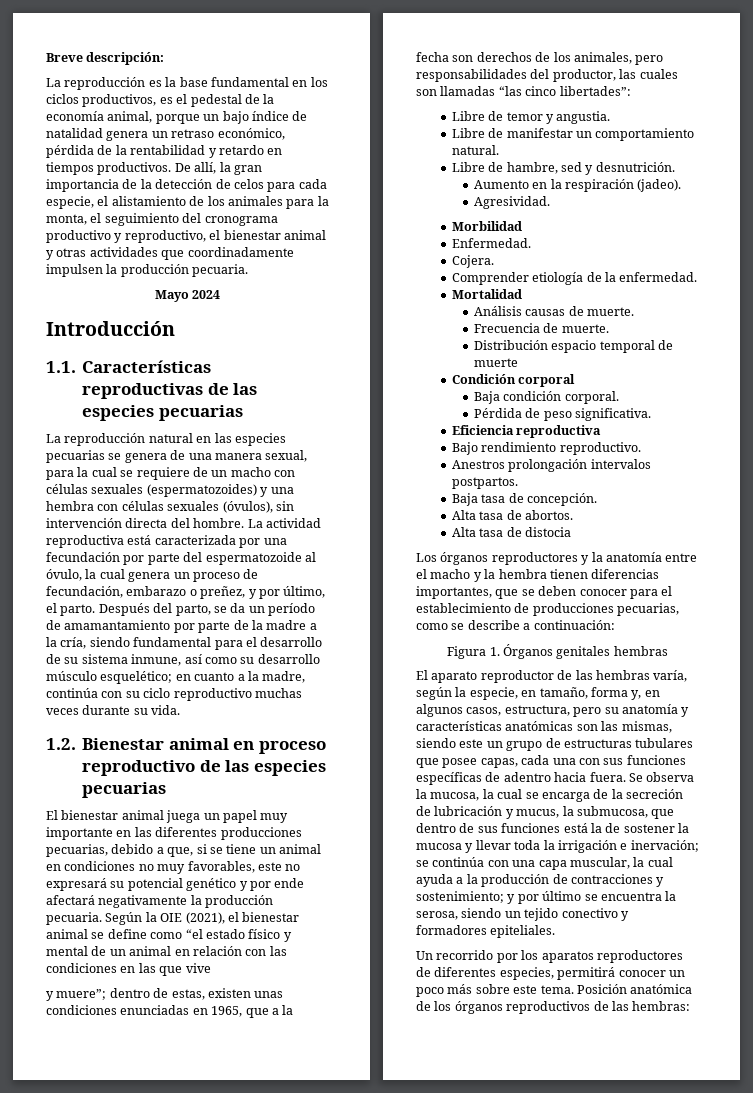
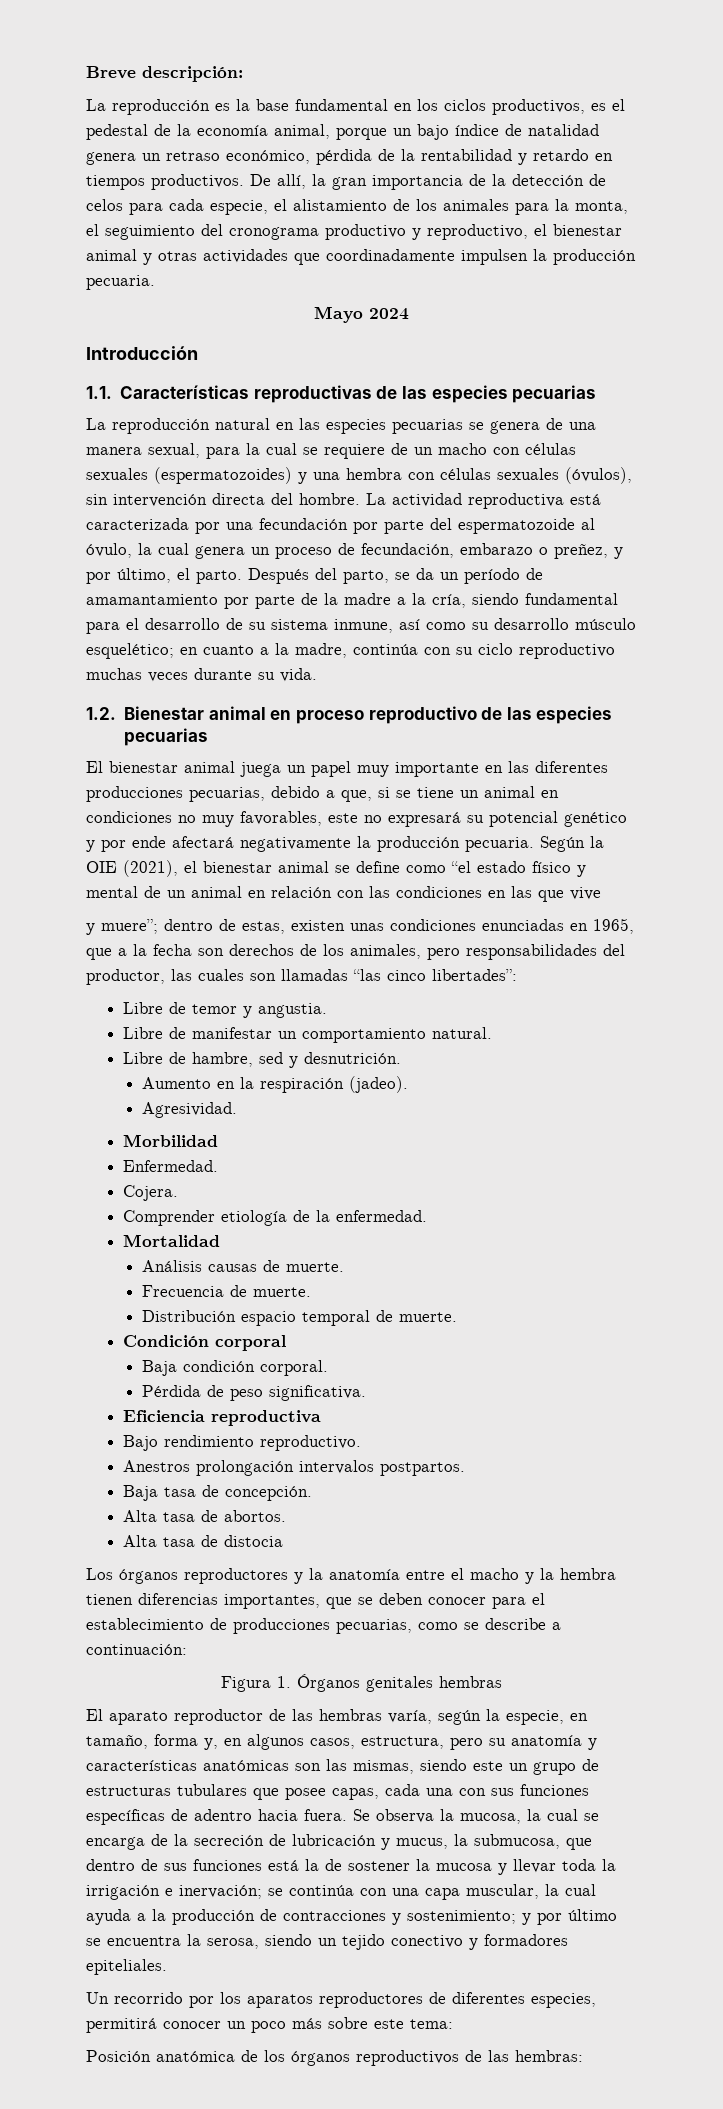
[473,358,518,367] muerte -> [398,1312,457,1322] muerte.
[540,985,574,994] tema. -> [410,2019,453,2029] tema: //

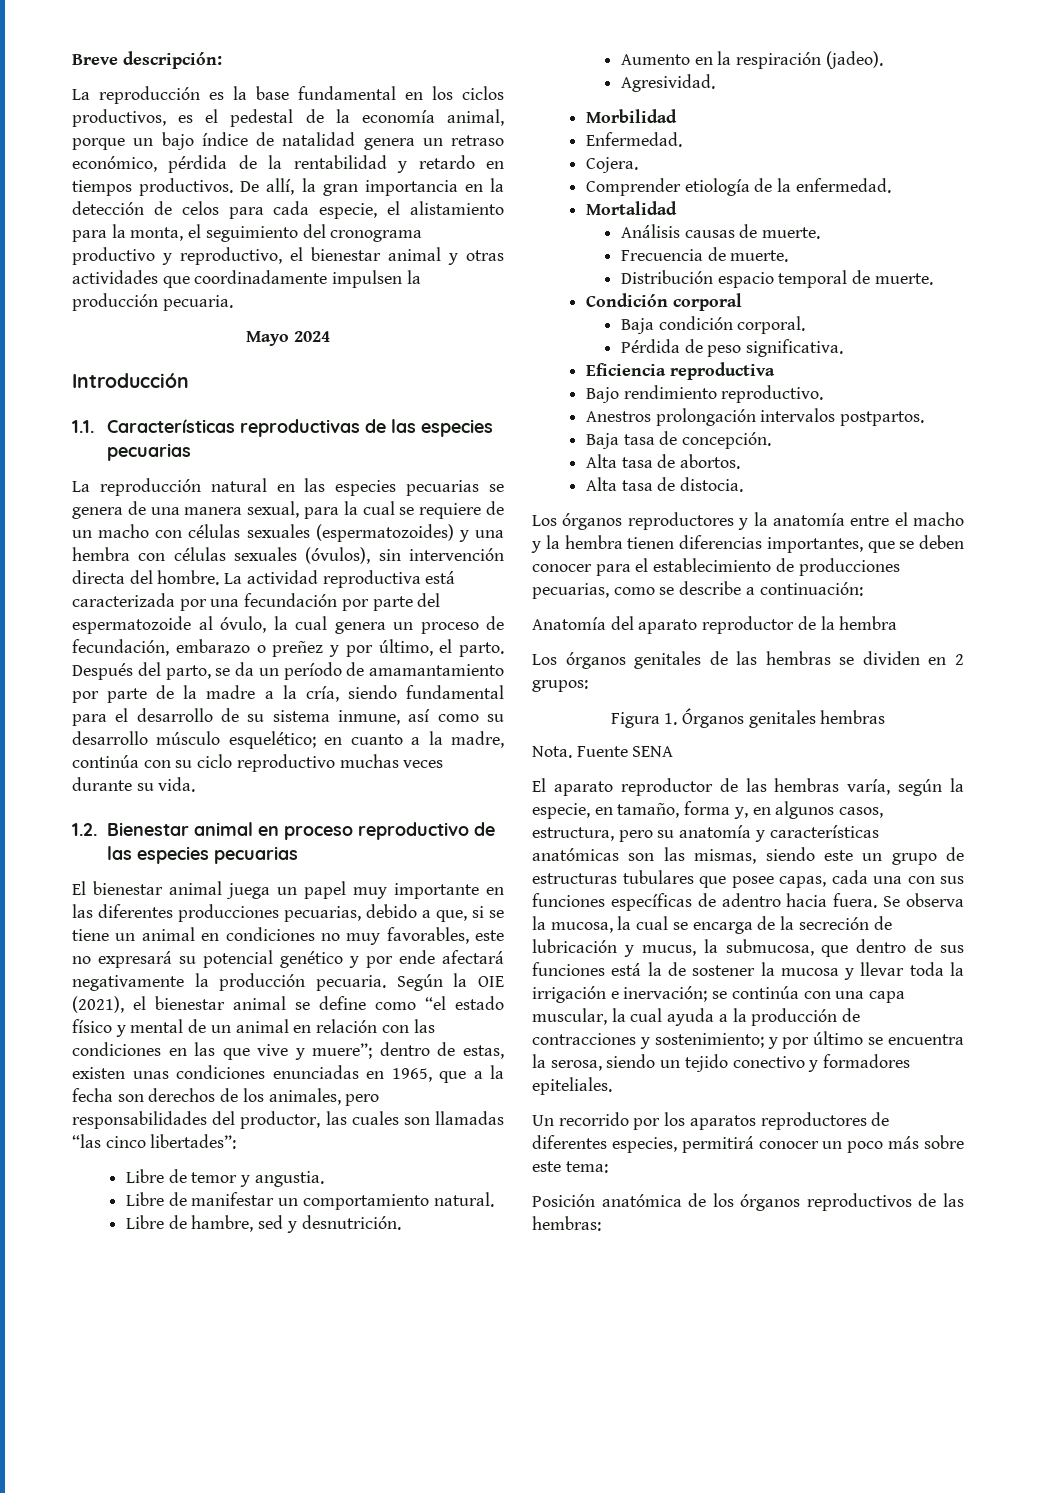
[469,174,486,186] de -> [464,184,483,192] en
[393,199,509,211] de los animales -> (504, 208) none
[554,543,608,559] preñez, -> [272,641,324,657] preñez
(601, 893) // -> (289, 1050) none
[224,1535,284,1547] distocia -> [680,477,744,492] distocia.
(187, 1649) none -> [532,616,898,634] [532,651,964,669] [532,680,588,692] // Anatomía del aparato reproductor de la hembra // Los órganos genitales de las hembras se dividen en 2 grupos:
(502, 1682) none -> [532,746,674,758] // Nota. Fuente SENA

